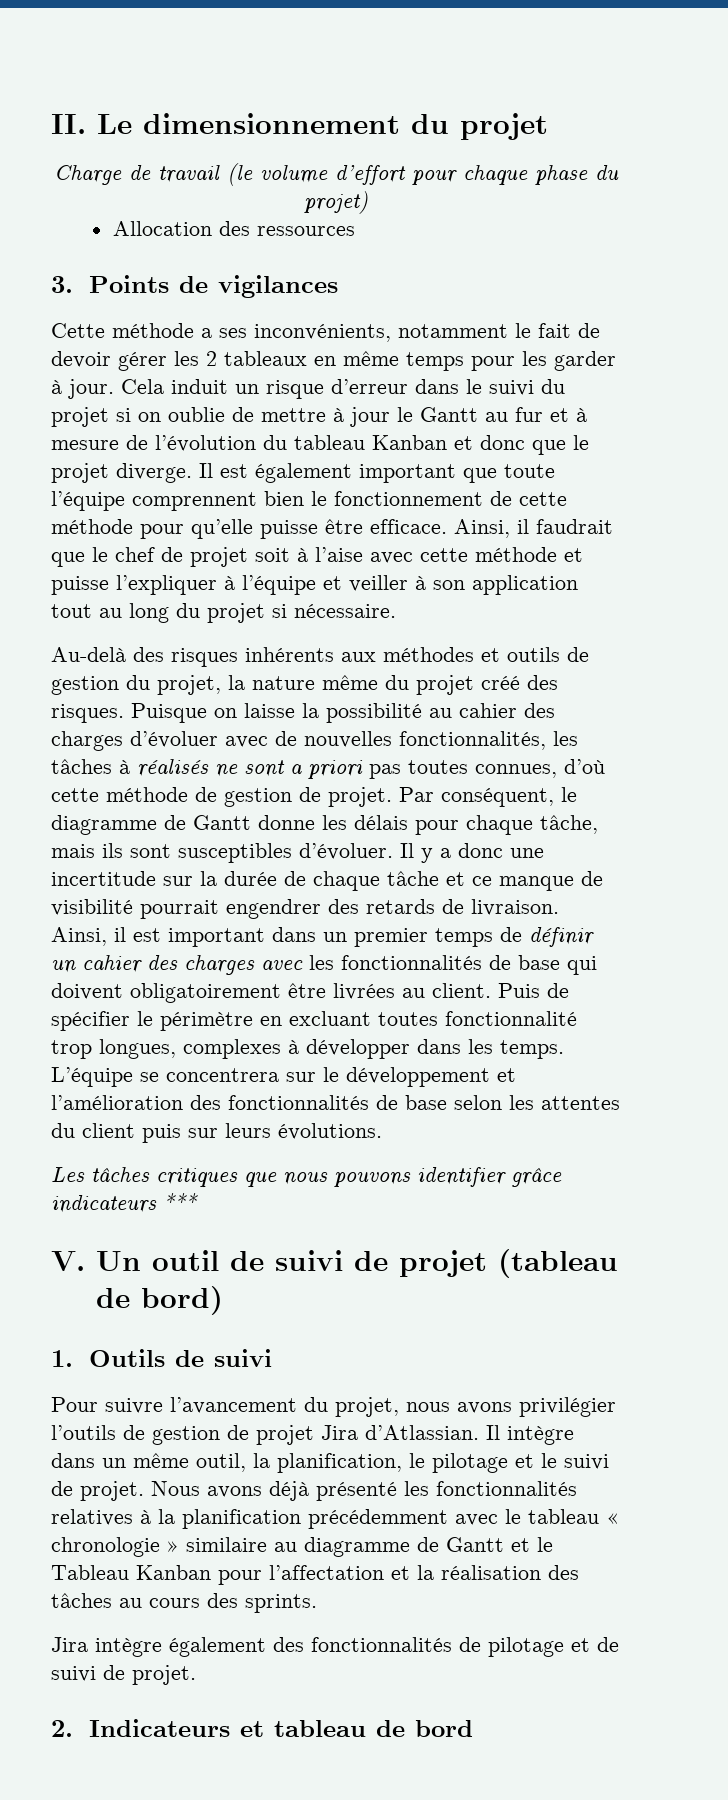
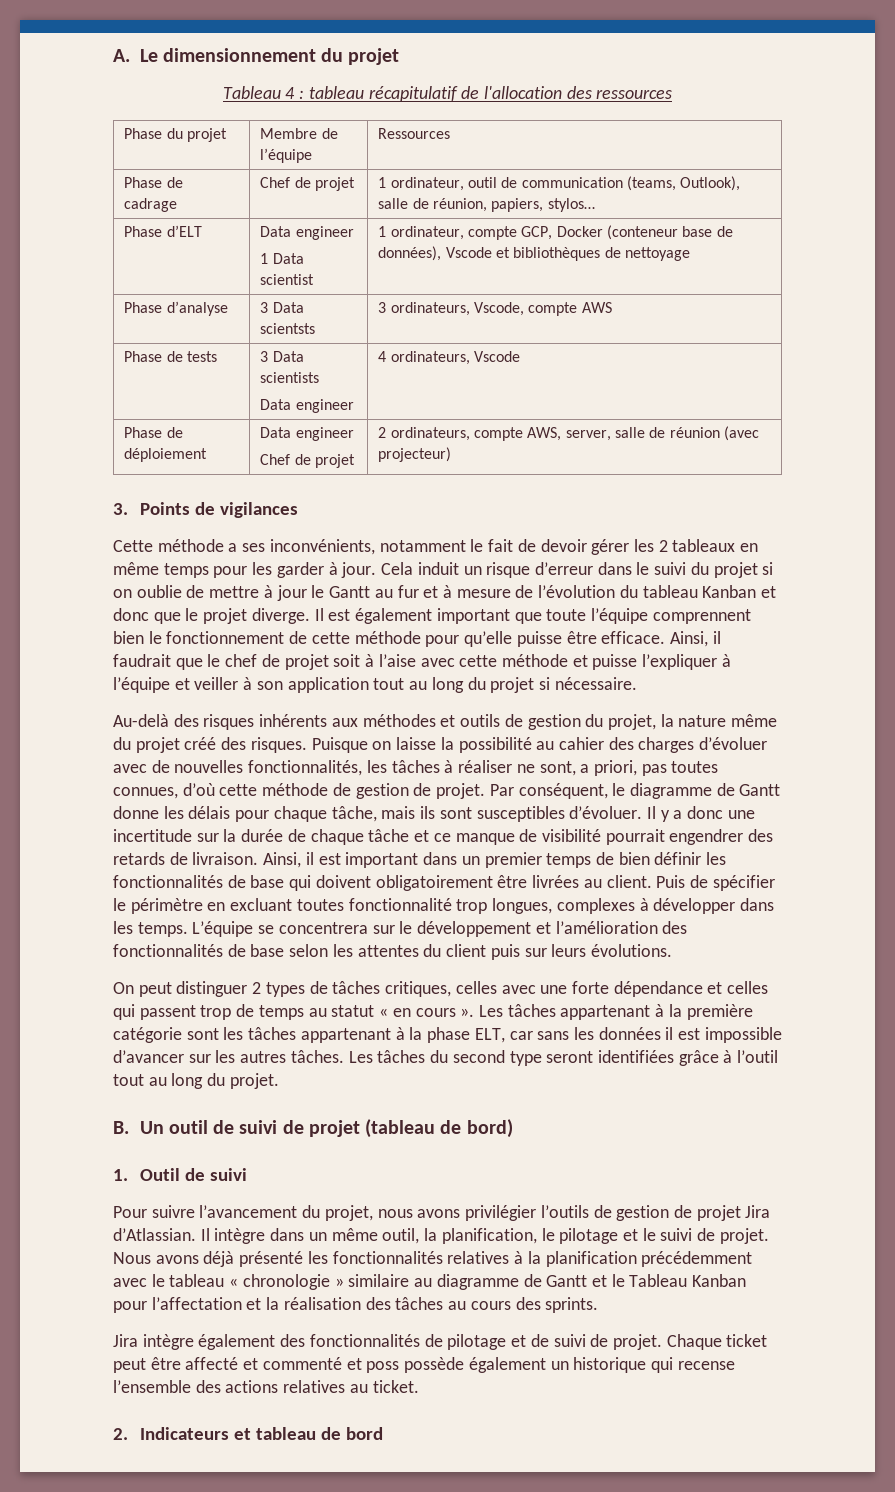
[51,114,86,134] II. -> [113,49,130,62] A.
[53,163,619,186] [303,191,368,214] [112,221,355,236] Charge de travail (le volume d’effort pour chaque phase du projet) // Allocation des ressources -> [222,86,673,102] [124,128,227,142] [260,128,338,139] [260,148,313,163] [378,128,451,139] [124,177,183,188] [124,198,178,212] [260,177,355,191] [378,176,741,191] [378,198,595,212] [124,225,202,237] [260,226,354,240] [260,253,304,264] [260,274,315,285] [378,225,733,240] [378,246,690,261] [124,301,228,316] [260,302,304,313] [260,323,316,334] [378,302,612,316] [124,351,217,362] [260,351,304,362] [260,372,320,383] [260,399,354,413] [378,351,520,365] [124,427,183,438] [124,448,208,462] [260,427,354,441] [260,454,355,468] [378,426,759,441] [378,447,452,462] Tableau 4 : tableau récapitulatif de l'allocation des ressources // Phase du projet | Membre de l’équipe | Ressources // Phase de cadrage | Chef de projet | 1 ordinateur, outil de communication (teams, Outlook), salle de réunion, papiers, stylos… // Phase d’ELT | Data engineer // 1 Data scientist | 1 ordinateur, compte GCP, Docker (conteneur base de données), Vscode et bibliothèques de nettoyage // Phase d’analyse | 3 Data scientsts | 3 ordinateurs, Vscode, compte AWS // Phase de tests | 3 Data scientists // Data engineer | 4 ordinateurs, Vscode // Phase de déploiement | Data engineer // Chef de projet | 2 ordinateurs, compte AWS, server, salle de réunion (avec projecteur)
[137,759,363,779] réalisés ne sont a priori -> [458,760,637,776] réaliser ne sont, a priori,
[529,927,594,947] [51,955,303,975] définir un cahier des charges avec -> [618,852,702,865] bien définir
[51,1167,562,1188] [51,1193,198,1213] [51,1251,85,1271] Les tâches critiques que nous pouvons identifier grâce indicateurs *** // V. -> [113,981,769,997] [113,1004,753,1020] [113,1027,782,1043] [113,1050,779,1066] [113,1073,279,1089] [113,1121,129,1134] On peut distinguer 2 types de tâches critiques, celles avec une forte dépendance et celles qui passent trop de temps au statut « en cours ». Les tâches appartenant à la première catégorie sont les tâches appartenant à la phase ELT, car sans les données il est impossible d’avancer sur les autres tâches. Les tâches du second type seront identifiées grâce à l’outil tout au long du projet. // B.
[89,1349,166,1367] Outils -> [139,1168,180,1181] Outil
(196, 1675) none -> [666,1334,768,1350] [113,1357,735,1373] [113,1380,419,1393] Chaque ticket peut être affecté et commenté et poss possède également un historique qui recense l’ensemble des actions relatives au ticket.

